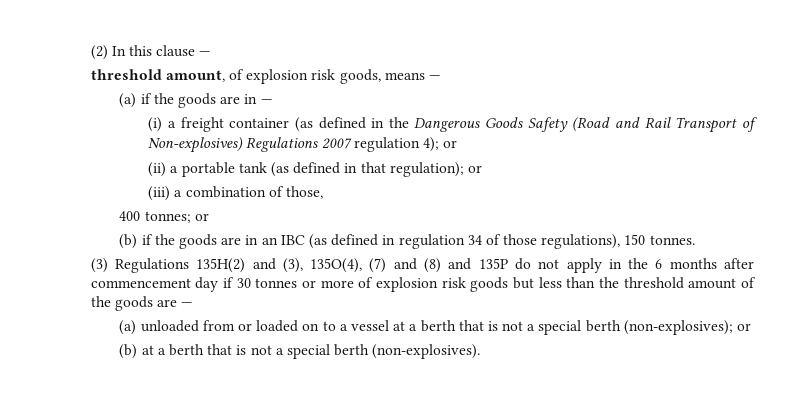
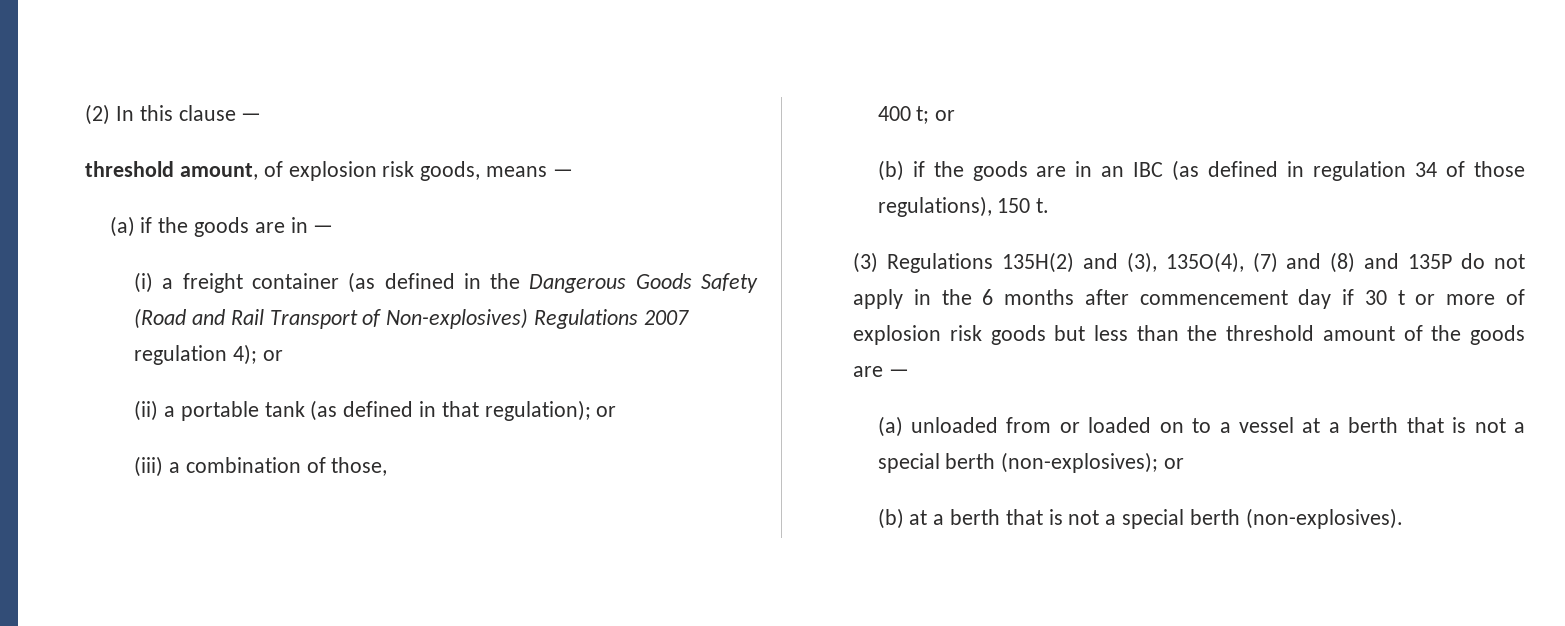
[144,211,191,223] tonnes; -> [916,106,930,124] t;
[649,235,695,245] tonnes. -> [1036,198,1050,213] t.
[255,278,298,288] tonnes -> [1397,290,1405,305] t

